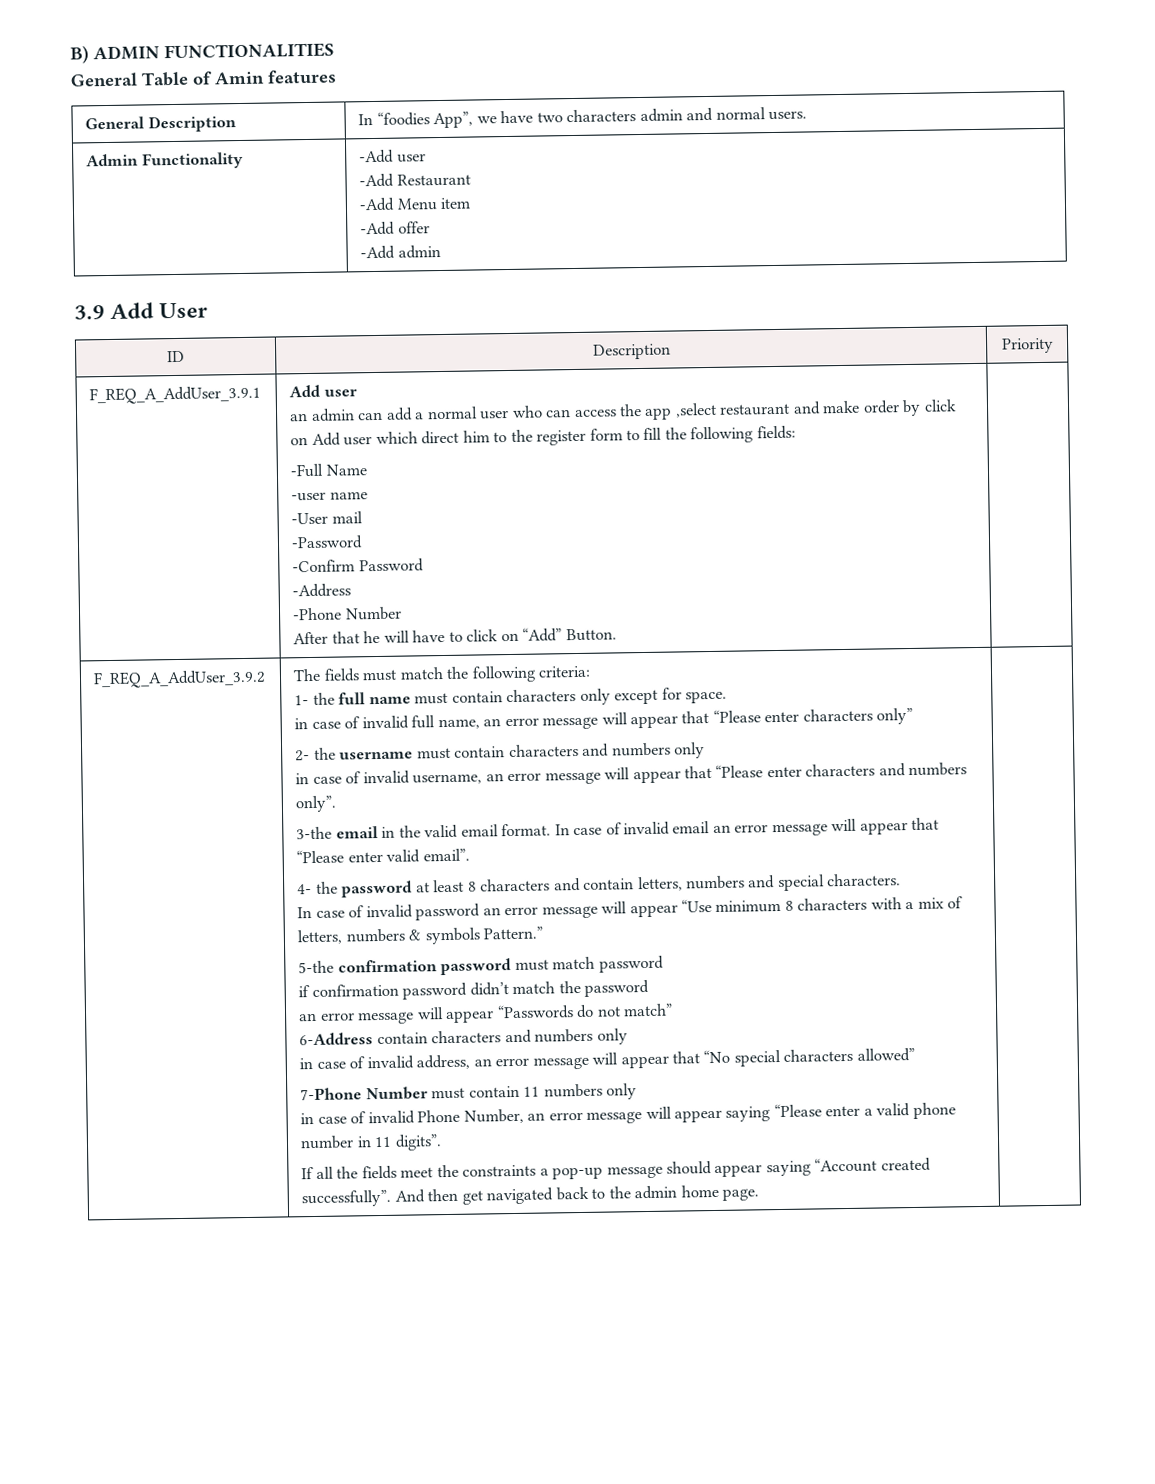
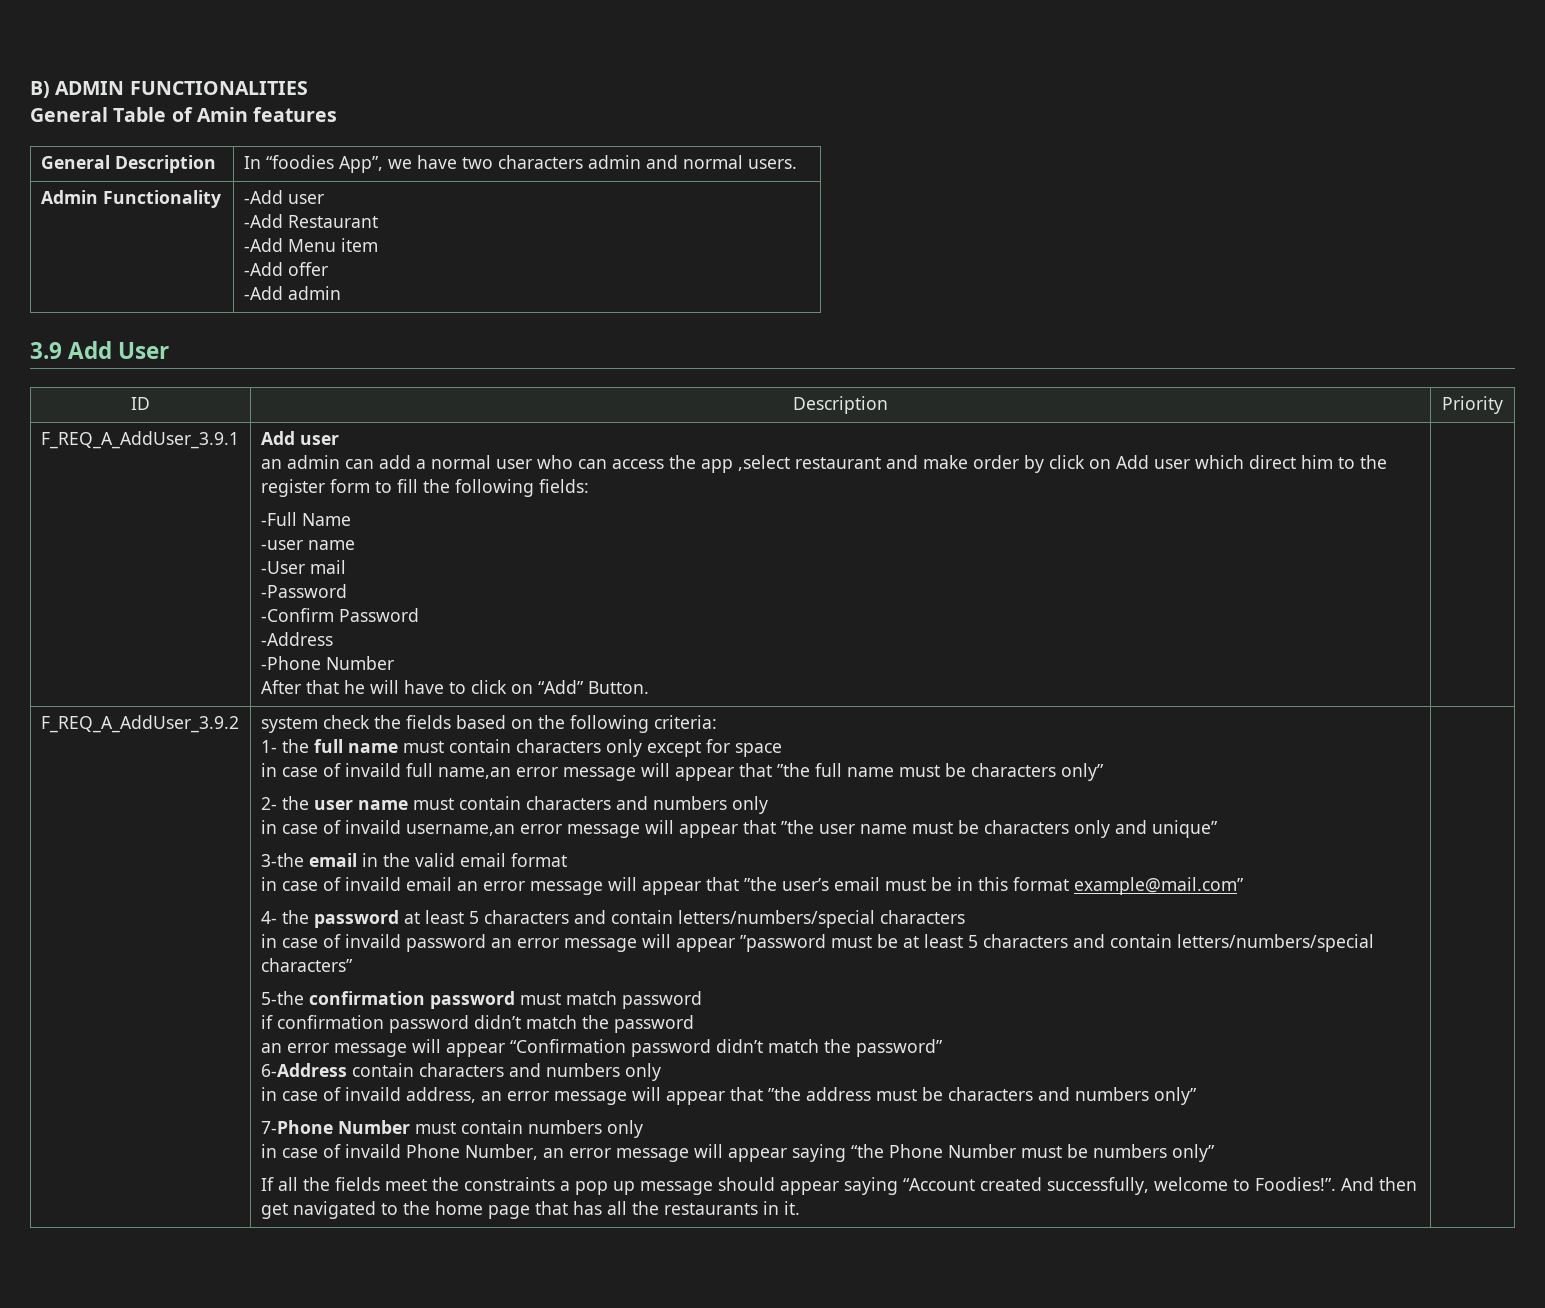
[293,667,444,682] The fields must match -> [260,715,533,733] system check the fields based on
[684,690,727,704] [294,709,800,730] space. // in case of invalid full name, an error message will appear that “Please enter -> [734,743,782,757] [260,763,966,781] space // in case of invaild full name,an error message will appear that ”the full name must be
[339,751,414,760] username -> [313,800,408,810] user name
[362,762,968,785] [295,795,338,813] invalid username, an error message will appear that “Please enter characters and numbers only”. -> [344,820,1218,838] invaild username,an error message will appear that ”the user name must be characters only and unique”
[501,821,670,837] format. In case of invalid -> [510,853,567,867] [260,877,401,891] format // in case of invaild
[296,848,470,864] “Please enter valid email”. -> [743,877,1244,895] ”the user’s email must be in this format example@mail.com”
[467,873,902,892] [297,904,413,919] 8 characters and contain letters, numbers and special characters. // In case of invalid -> [468,910,965,928] [260,934,401,948] 5 characters and contain letters/numbers/special characters // in case of invaild
[680,896,964,913] [297,926,544,945] “Use minimum 8 characters with a mix of letters, numbers & symbols Pattern.” -> [739,934,1374,952] [260,958,353,972] ”password must be at least 5 characters and contain letters/numbers/special characters”
[496,1003,674,1020] “Passwords do not match” -> [509,1039,943,1057] “Confirmation password didn’t match the password”
[366,1055,414,1070] invalid -> [344,1087,401,1101] invaild
[703,1047,915,1067] “No special characters allowed” -> [767,1087,1197,1105] ”the address must be characters and numbers only”
[523,1083,638,1100] [300,1110,415,1125] 11 numbers only // in case of invalid -> [527,1120,643,1138] [260,1144,401,1158] numbers only // in case of invaild
[773,1102,956,1120] [300,1134,442,1151] “Please enter a valid phone number in 11 digits”. -> [850,1144,1215,1162] “the Phone Number must be numbers only”
[552,1166,604,1180] pop-up -> [574,1181,635,1195] pop up
[301,1189,392,1208] successfully”. -> [1046,1177,1336,1195] successfully, welcome to Foodies!”.
[555,1184,759,1201] back to the admin home page. -> [380,1201,800,1219] to the home page that has all the restaurants in it.

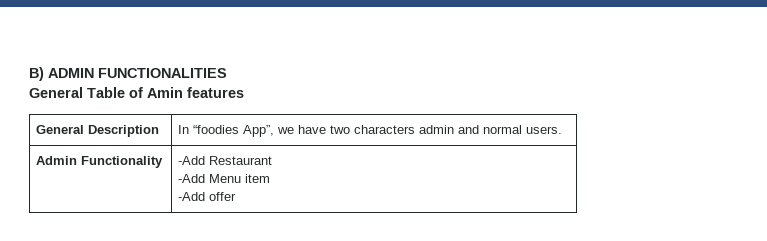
[287,194,324,204] [243,214,283,228] user // -Add -> (206, 160) none
[243,286,341,300] [30,341,170,359] [131,397,150,410] [793,396,888,414] [1442,396,1503,414] [40,431,239,449] [260,431,339,445] [260,455,1387,473] [260,479,589,497] [260,512,351,526] [260,540,355,550] [260,560,346,574] [260,584,347,598] [260,608,419,622] [260,632,333,646] [260,656,394,670] [260,680,649,694] [40,715,239,733] [260,715,717,733] [260,739,782,757] [260,763,1104,781] [260,796,768,814] [260,820,1218,838] [260,853,567,867] [260,877,1244,895] [260,910,965,928] [260,934,1374,952] [260,958,353,972] [260,991,702,1009] [260,1015,694,1033] [260,1039,943,1057] [260,1063,661,1081] [260,1087,1197,1105] [260,1120,643,1138] [260,1144,1215,1162] [260,1177,1417,1195] [260,1201,800,1219] // -Add admin // 3.9 Add User // ID | Description | Priority // F_REQ_A_AddUser_3.9.1 | Add user // an admin can add a normal user who can access the app ,select restaurant and make order by click on Add user which direct him to the register form to fill the following fields: // -Full Name // -user name // -User mail // -Password // -Confirm Password // -Address // -Phone Number // After that he will have to click on “Add” Button. | // F_REQ_A_AddUser_3.9.2 | system check the fields based on the following criteria: // 1- the full name must contain characters only except for space // in case of invaild full name,an error message will appear that ”the full name must be characters only” // 2- the user name must contain characters and numbers only // in case of invaild username,an error message will appear that ”the user name must be characters only and unique” // 3-the email in the valid email format // in case of invaild email an error message will appear that ”the user’s email must be in this format example@mail.com” // 4- the password at least 5 characters and contain letters/numbers/special characters // in case of invaild password an error message will appear ”password must be at least 5 characters and contain letters/numbers/special characters” // 5-the confirmation password must match password // if confirmation password didn’t match the password // an error message will appear “Confirmation password didn’t match the password” // 6-Address contain characters and numbers only // in case of invaild address, an error message will appear that ”the address must be characters and numbers only” // 7-Phone Number must contain numbers only // in case of invaild Phone Number, an error message will appear saying “the Phone Number must be numbers only” // If all the fields meet the constraints a pop up message should appear saying “Account created successfully, welcome to Foodies!”. And then get navigated to the home page that has all the restaurants in it. | -> (237, 196) none

